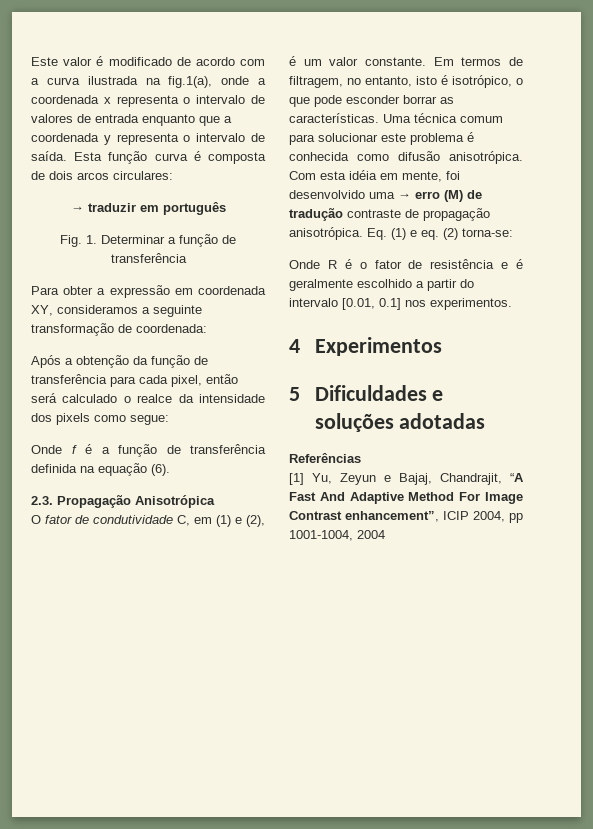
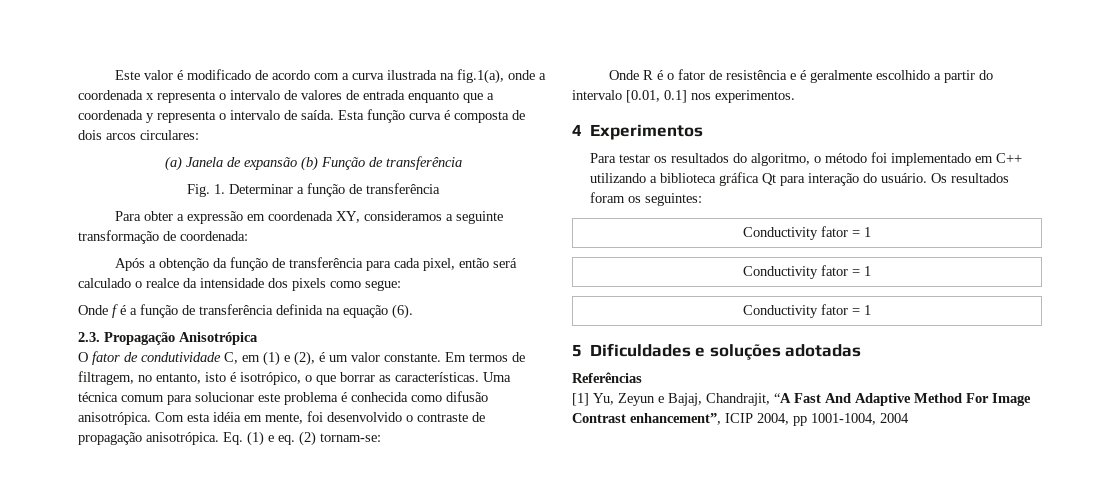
[70,202,226,215] → traduzir em português -> [164,156,462,171] (a) Janela de expansão (b) Função de transferência
[314,95,400,107] pode esconder -> (336, 380) none
[369,190,482,202] [289,208,343,221] uma → erro (M) de tradução -> [406,415,413,422] o
[462,228,513,237] torna-se: -> [320,433,381,442] tornam-se:
(442, 346) none -> [589,152,1022,166] [589,172,1009,186] [589,192,702,206] [743,226,871,240] [743,265,871,279] [743,304,871,318] // Para testar os resultados do algoritmo, o método foi implementado em C++ utilizando a biblioteca gráfica Qt para interação do usuário. Os resultados foram os seguintes: // Conductivity fator = 1 // Conductivity fator = 1 // Conductivity fator = 1

